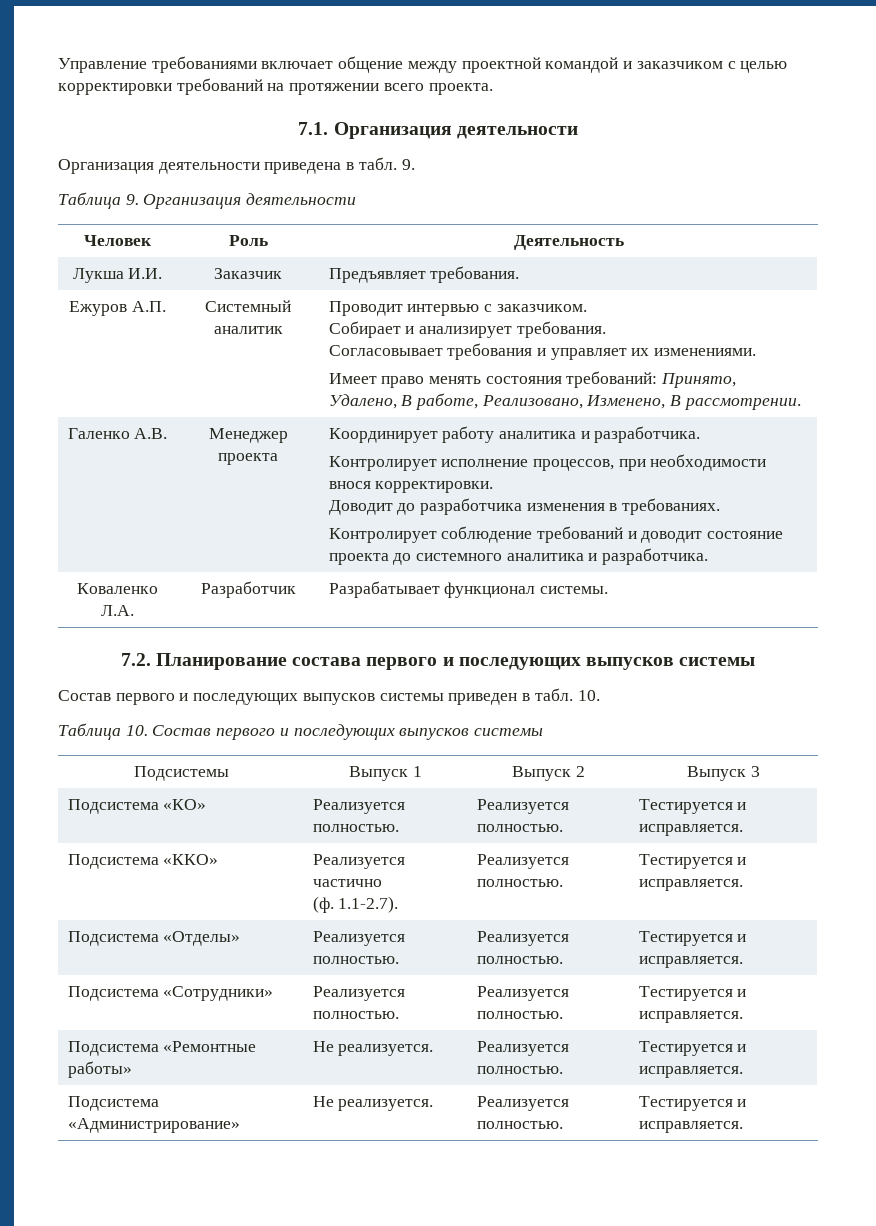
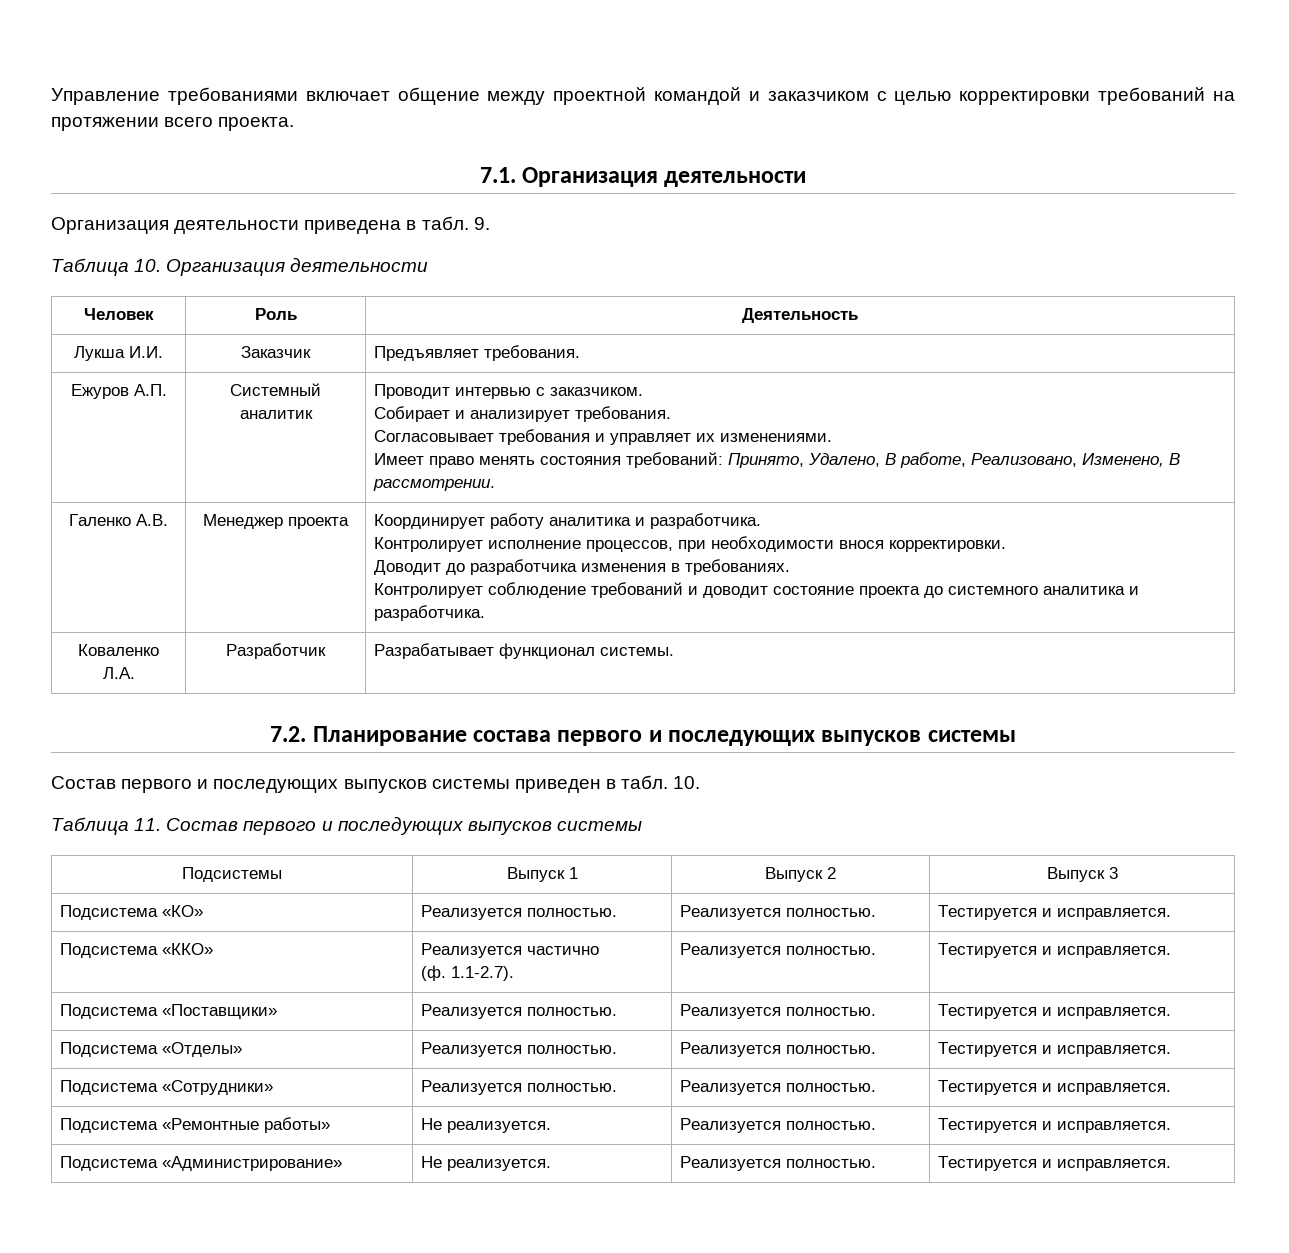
[125,194,139,205] 9. -> [134,259,162,272] 10.
[125,725,148,736] 10. -> [134,818,162,831] 11.
(743, 885) none -> [60,1004,278,1019] [421,1004,618,1019] [680,1004,877,1019] [938,1004,1172,1019] // Подсистема «Поставщики» | Реализуется полностью. | Реализуется полностью. | Тестируется и исправляется.

